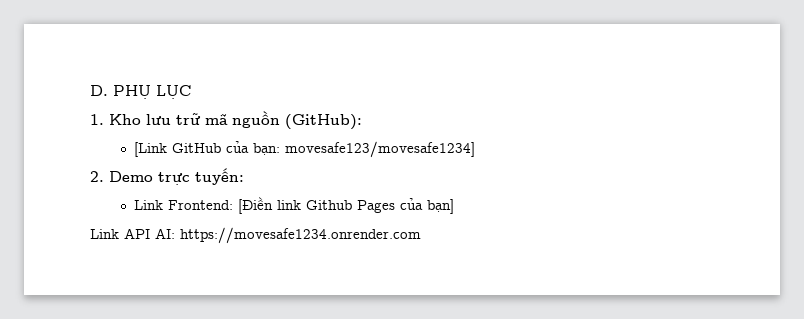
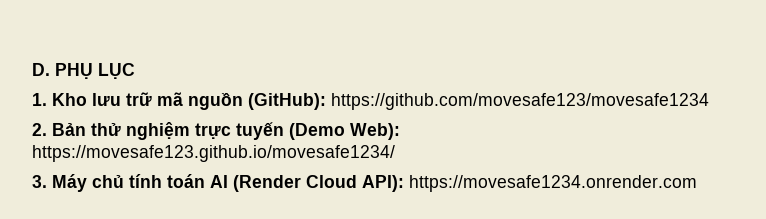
[134,141,476,158] [90,168,244,185] [134,197,455,214] [90,228,175,239] // [Link GitHub của bạn: movesafe123/movesafe1234] // 2. Demo trực tuyến: // Link Frontend: [Điền link Github Pages của bạn] // Link API AI: -> [331,93,709,110] [32,122,400,140] [32,145,395,162] [32,174,404,192] https://github.com/movesafe123/movesafe1234 // 2. Bản thử nghiệm trực tuyến (Demo Web): https://movesafe123.github.io/movesafe1234/ // 3. Máy chủ tính toán AI (Render Cloud API):

